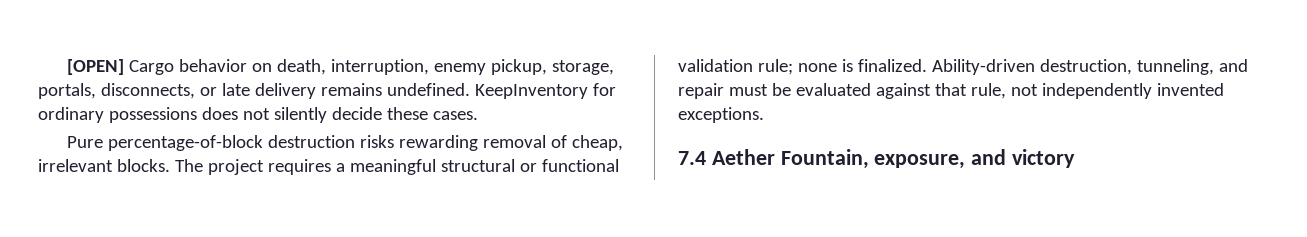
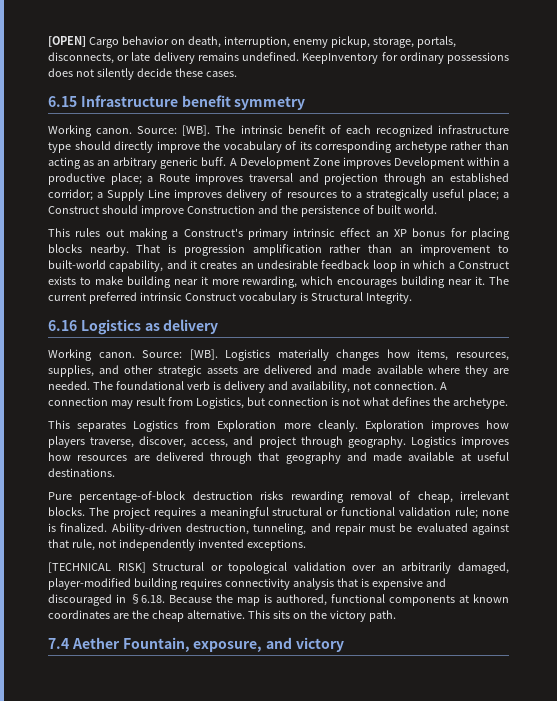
(478, 115) none -> [48,95,306,110] [48,125,510,137] [48,141,509,153] [48,157,509,169] [48,173,510,185] [48,189,510,201] [48,205,437,217] [48,228,511,240] [48,244,509,256] [48,260,509,272] [48,276,509,288] [48,292,412,304] [48,319,219,335] [48,349,509,361] [48,365,510,377] [48,381,447,393] [48,397,508,409] [48,420,509,432] [48,436,509,448] [48,452,509,464] [48,468,115,477] // 6.15 Infrastructure benefit symmetry // Working canon. Source: [WB]. The intrinsic benefit of each recognized infrastructure type should directly improve the vocabulary of its corresponding archetype rather than acting as an arbitrary generic buff. A Development Zone improves Development within a productive place; a Route improves traversal and projection through an established corridor; a Supply Line improves delivery of resources to a strategically useful place; a Construct should improve Construction and the persistence of built world. // This rules out making a Construct's primary intrinsic effect an XP bonus for placing blocks nearby. That is progression amplification rather than an improvement to built-world capability, and it creates an undesirable feedback loop in which a Construct exists to make building near it more rewarding, which encourages building near it. The current preferred intrinsic Construct vocabulary is Structural Integrity. // 6.16 Logistics as delivery // Working canon. Source: [WB]. Logistics materially changes how items, resources, supplies, and other strategic assets are delivered and made available where they are needed. The foundational verb is delivery and availability, not connection. A connection may result from Logistics, but connection is not what defines the archetype. // This separates Logistics from Exploration more cleanly. Exploration improves how players traverse, discover, access, and project through geography. Logistics improves how resources are delivered through that geography and made available at useful destinations.
(764, 115) none -> [48,562,509,574] [48,578,446,590] [48,594,509,606] [48,610,396,622] // [TECHNICAL RISK] Structural or topological validation over an arbitrarily damaged, player-modified building requires connectivity analysis that is expensive and discouraged in §6.18. Because the map is authored, functional components at known coordinates are the cheap alternative. This sits on the victory path.

